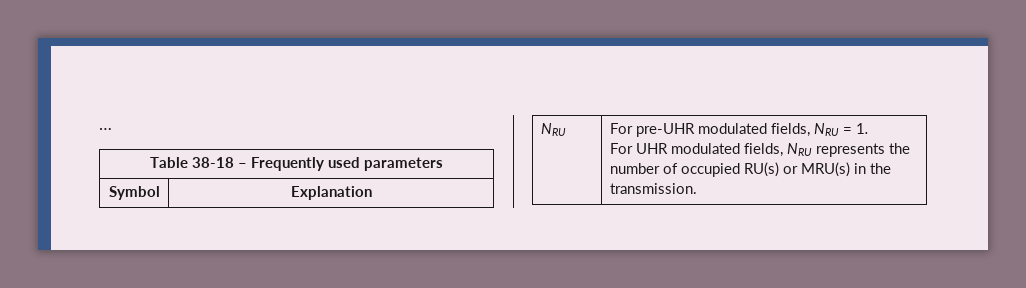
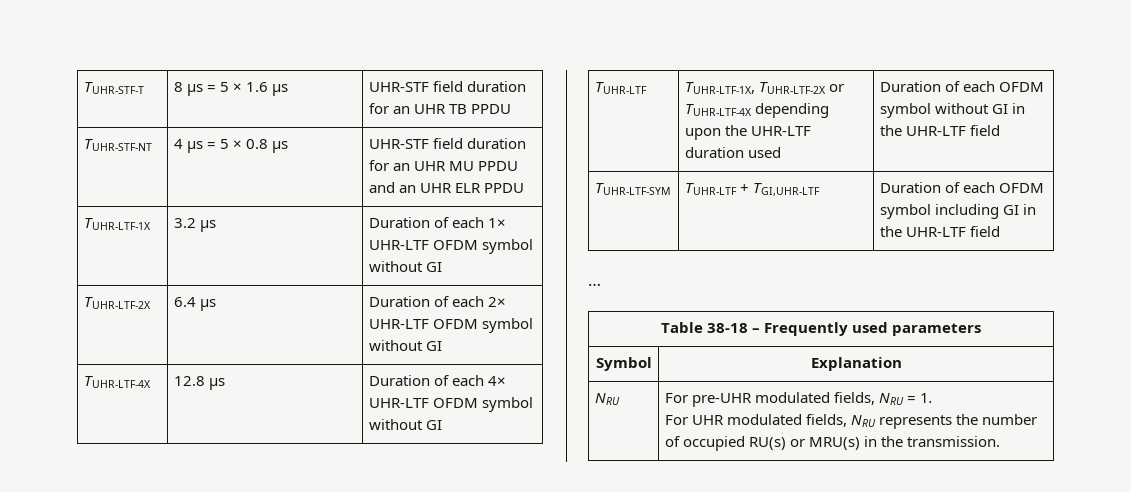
(99, 129) none -> [83,82,144,94] [173,82,289,96] [368,81,526,92] [368,103,511,114] [83,139,152,151] [173,139,289,153] [368,138,526,149] [368,160,518,171] [368,182,524,193] [83,218,151,230] [173,218,216,232] [368,217,506,228] [368,239,533,254] [368,261,442,272] [83,297,151,309] [173,297,216,311] [368,296,506,307] [368,318,533,333] [368,340,442,351] [83,376,151,388] [173,376,225,390] [368,375,506,386] [368,397,533,412] [368,419,442,430] [594,82,647,94] [684,82,844,94] [684,103,829,118] [684,125,811,140] [684,147,781,158] [879,81,1044,92] [879,103,1025,118] [879,125,1000,136] [594,183,671,195] [684,183,820,196] [879,182,1044,193] [879,204,1036,219] [879,226,1000,237] TUHR-STF-T | 8 µs = 5 × 1.6 µs | UHR-STF field duration for an UHR TB PPDU // TUHR-STF-NT | 4 µs = 5 × 0.8 µs | UHR-STF field duration for an UHR MU PPDU and an UHR ELR PPDU // TUHR-LTF-1X | 3.2 µs | Duration of each 1× UHR-LTF OFDM symbol without GI // TUHR-LTF-2X | 6.4 µs | Duration of each 2× UHR-LTF OFDM symbol without GI // TUHR-LTF-4X | 12.8 µs | Duration of each 4× UHR-LTF OFDM symbol without GI // TUHR-LTF | TUHR-LTF-1X, TUHR-LTF-2X or TUHR-LTF-4X depending upon the UHR-LTF duration used | Duration of each OFDM symbol without GI in the UHR-LTF field // TUHR-LTF-SYM | TUHR-LTF + TGI,UHR-LTF | Duration of each OFDM symbol including GI in the UHR-LTF field //

